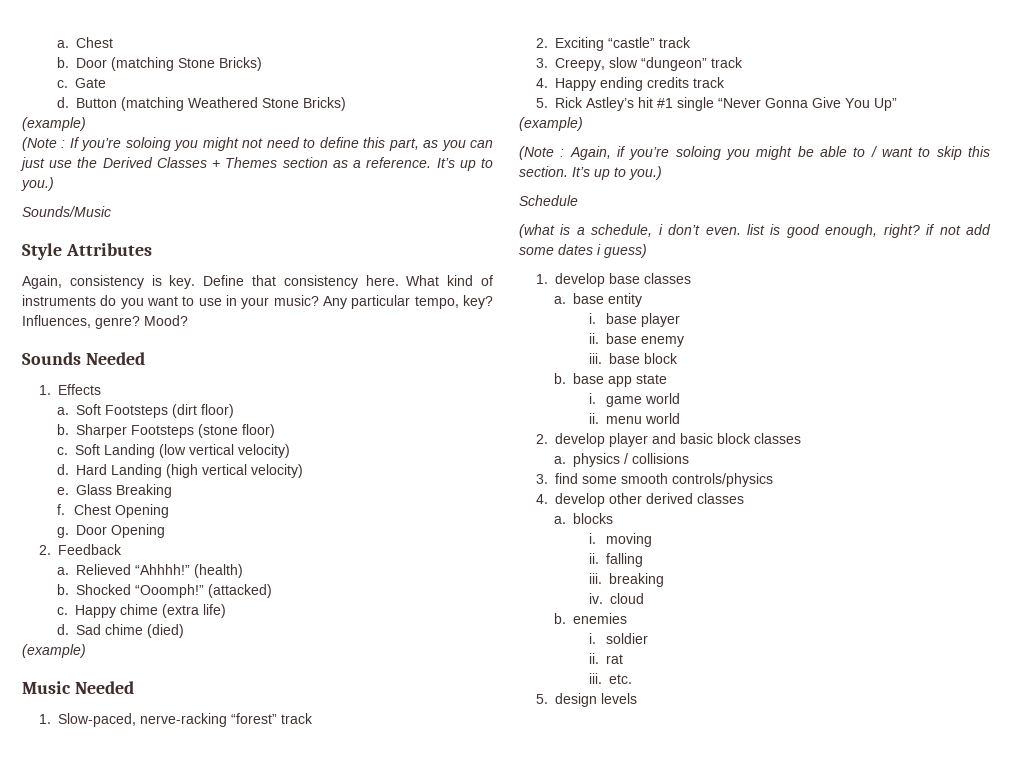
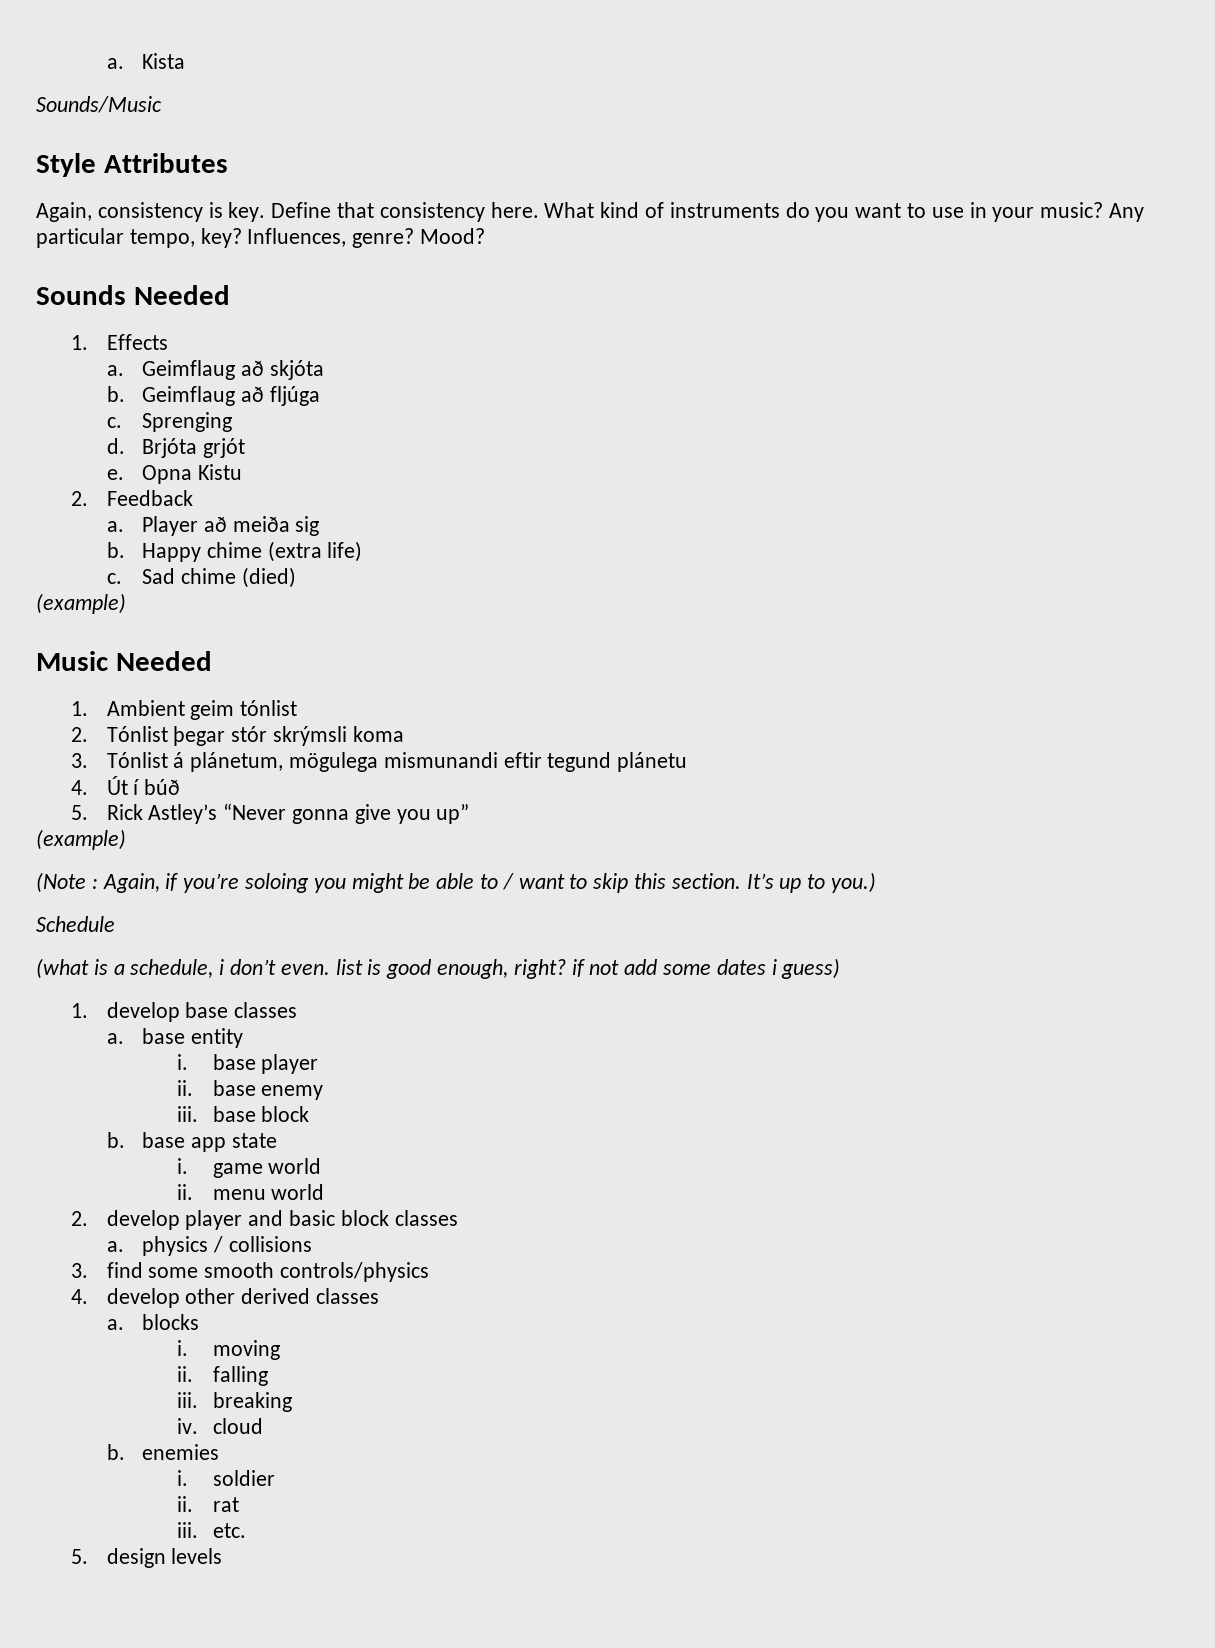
[56,37,113,48] [56,57,262,71] [56,78,106,88] [56,97,346,111] [22,117,86,131] [22,137,493,151] [20,157,493,171] [21,177,54,191] a. Chest // b. Door (matching Stone Bricks) // c. Gate // d. Button (matching Weathered Stone Bricks) // (example) // (Note : If you’re soloing you might not need to define this part, as you can just use the Derived Classes + Themes section as a reference. It’s up to you.) -> [106,53,185,69] a. Kista
[75,404,234,418] [56,424,275,438] [56,444,290,458] [56,464,303,478] [56,484,172,498] [56,504,170,518] [56,524,165,538] [39,544,123,555] [56,564,243,578] [56,584,272,598] [56,607,68,615] Soft Footsteps (dirt floor) // b. Sharper Footsteps (stone floor) // c. Soft Landing (low vertical velocity) // d. Hard Landing (high vertical velocity) // e. Glass Breaking // f. Chest Opening // g. Door Opening // 2. Feedback // a. Relieved “Ahhhh!” (health) // b. Shocked “Ooomph!” (attacked) // c. -> [141,360,324,380] [106,386,320,406] [106,412,232,432] [106,438,245,458] [106,464,242,484] [71,490,193,506] [106,516,320,536] [106,542,125,558] Geimflaug að skjóta // b. Geimflaug að fljúga // c. Sprenging // d. Brjóta grjót // e. Opna Kistu // 2. Feedback // a. Player að meiða sig // b.
[56,624,69,635] d. -> [106,573,122,584] c.
[58,713,314,727] [536,37,692,51] [536,57,744,71] [536,77,726,91] [536,97,898,111] Slow-paced, nerve-racking “forest” track // 2. Exciting “castle” track // 3. Creepy, slow “dungeon” track // 4. Happy ending credits track // 5. Rick Astley’s hit #1 single “Never Gonna Give You Up” -> [106,700,298,720] [71,726,404,746] [71,752,688,772] [71,776,181,795] [71,803,470,824] Ambient geim tónlist // 2. Tónlist þegar stór skrýmsli koma // 3. Tónlist á plánetum, mögulega mismunandi eftir tegund plánetu // 4. Út í búð // 5. Rick Astley’s “Never gonna give you up”

